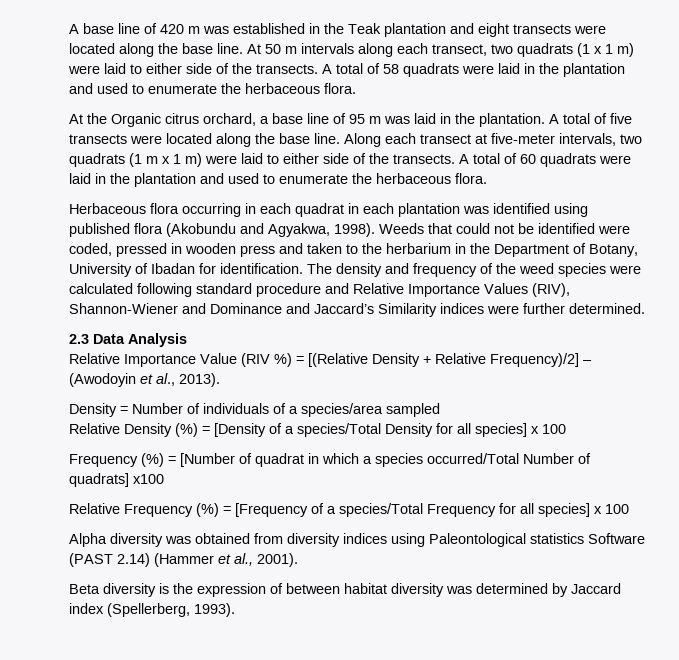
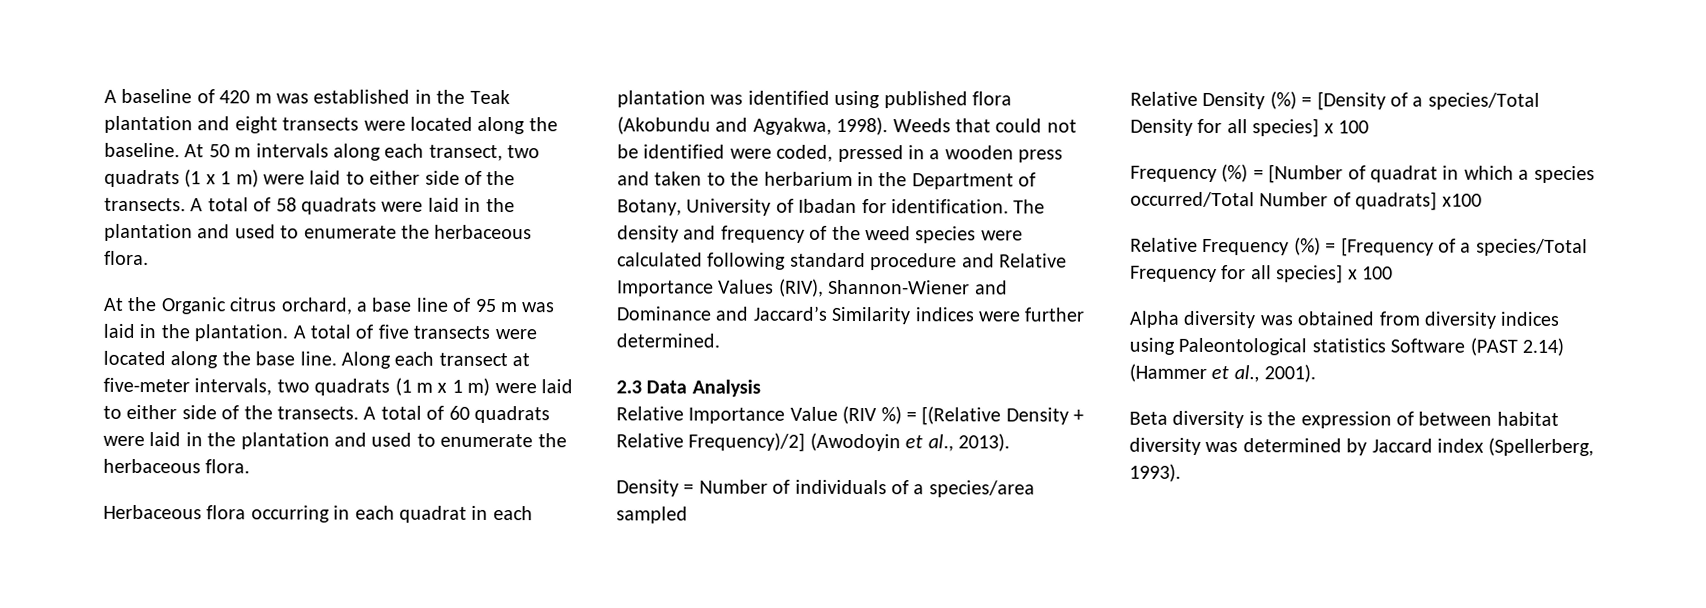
[69,23,140,34] A base line -> [104,88,193,104] A baseline
[182,43,243,54] base line. -> [104,142,180,158] baseline.
(182, 248) none -> [929,149,941,160] a
[583,360,592,364] – -> (806, 442) none

